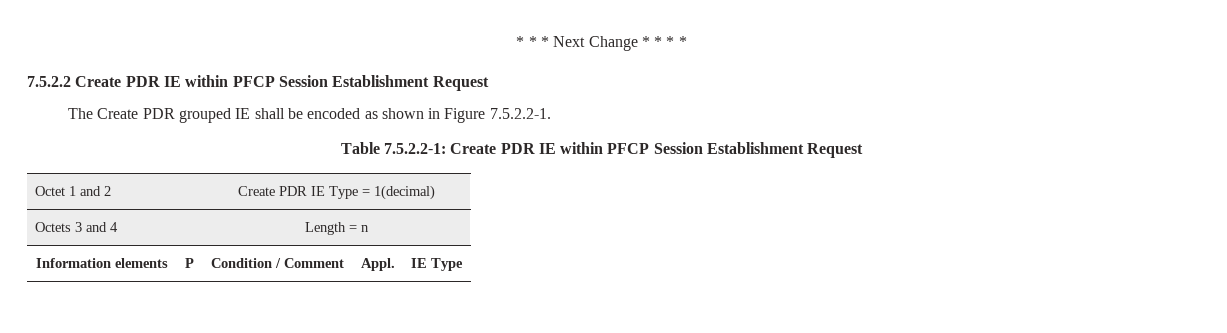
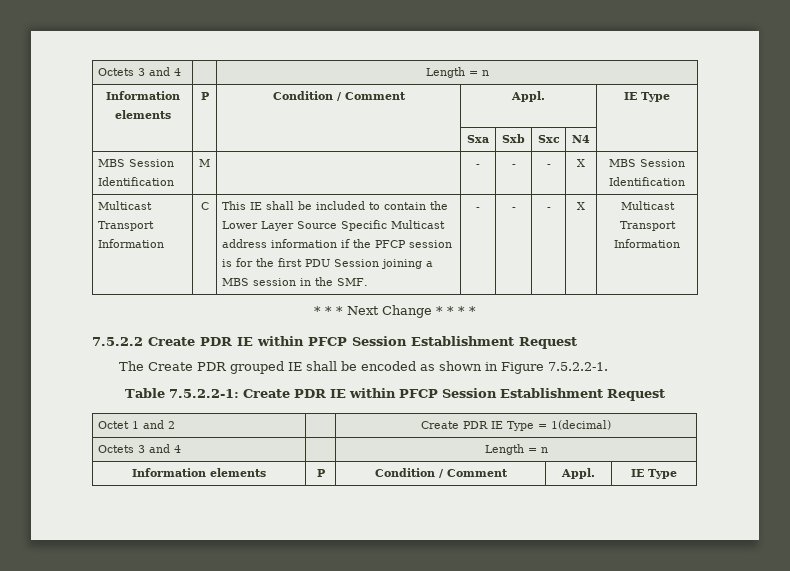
(516, 41) none -> [97,67,181,76] [425,67,489,78] [105,91,180,100] [114,110,171,119] [200,92,209,100] [272,91,406,101] [511,91,545,102] [624,92,671,102] [467,135,489,143] [502,134,525,143] [537,135,560,143] [572,135,590,143] [97,159,174,167] [97,177,174,186] [199,159,210,167] [476,164,480,167] [511,164,516,167] [546,164,551,167] [577,159,585,167] [609,159,685,167] [609,177,685,186] [97,201,152,210] [97,221,154,231] [97,239,164,248] [200,202,209,210] [221,201,448,210] [221,220,445,231] [221,239,452,248] [221,258,433,269] [221,277,368,286] [476,207,480,210] [511,207,516,210] [546,207,551,210] [577,202,585,210] [620,201,675,210] [619,221,676,231] [614,239,680,248] Octets 3 and 4 | | Length = n // Information elements | P | Condition / Comment | Appl. | IE Type // | | | Sxa | Sxb | Sxc | N4 | // MBS Session Identification | M | | - | - | - | X | MBS Session Identification // Multicast Transport Information | C | This IE shall be included to contain the Lower Layer Source Specific Multicast address information if the PFCP session is for the first PDU Session joining a MBS session in the SMF. | - | - | - | X | Multicast Transport Information //

